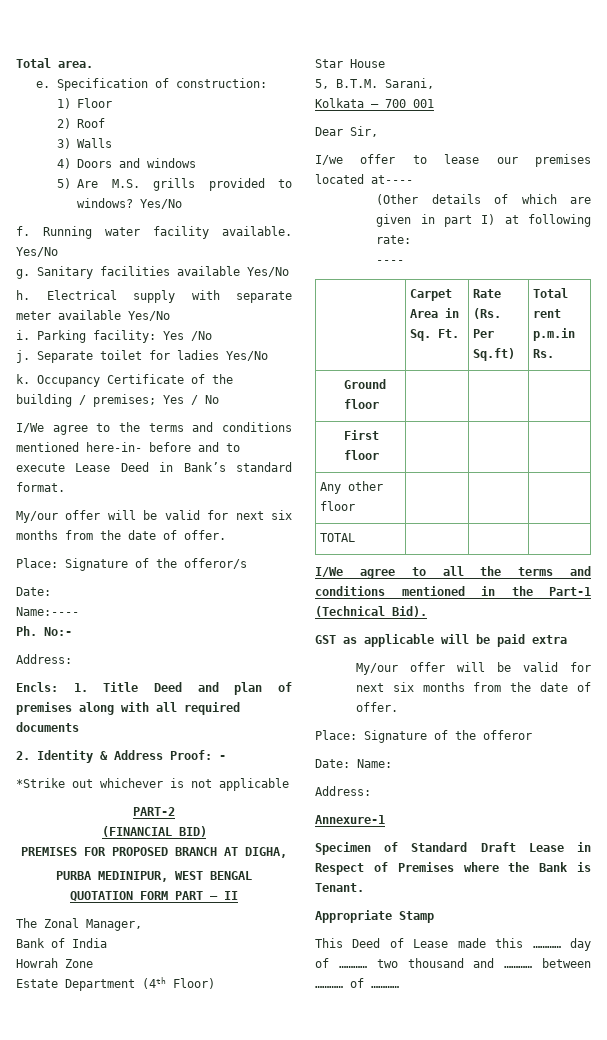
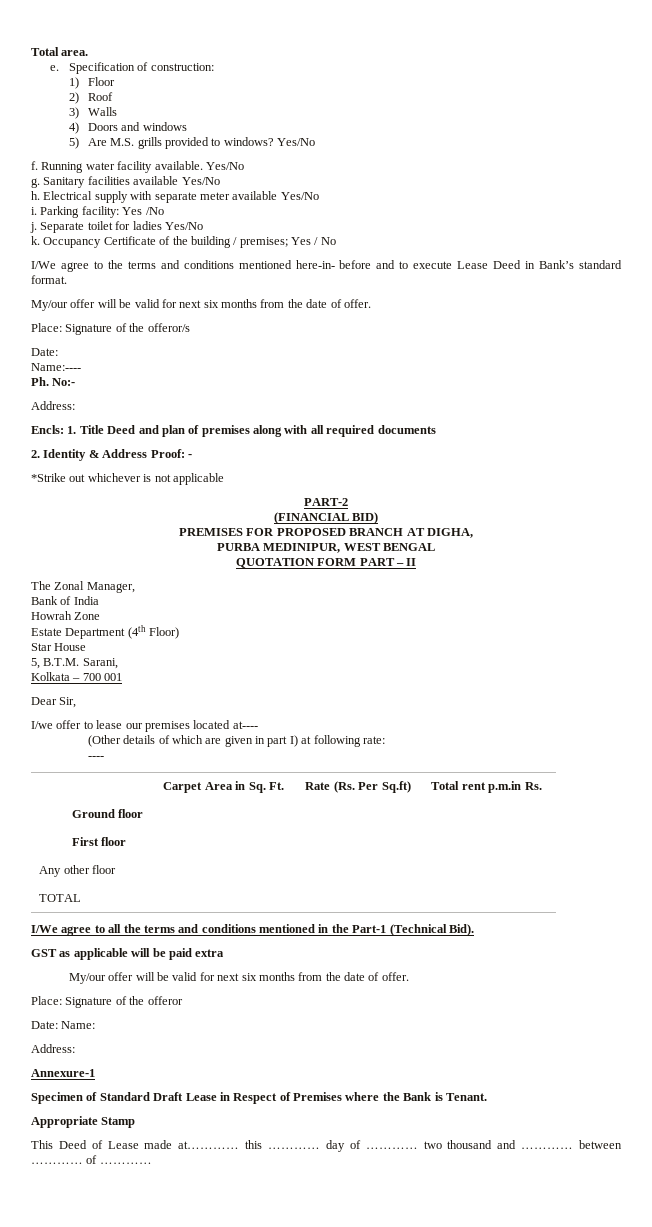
(486, 943) none -> [178,1141,240,1149] at…………

